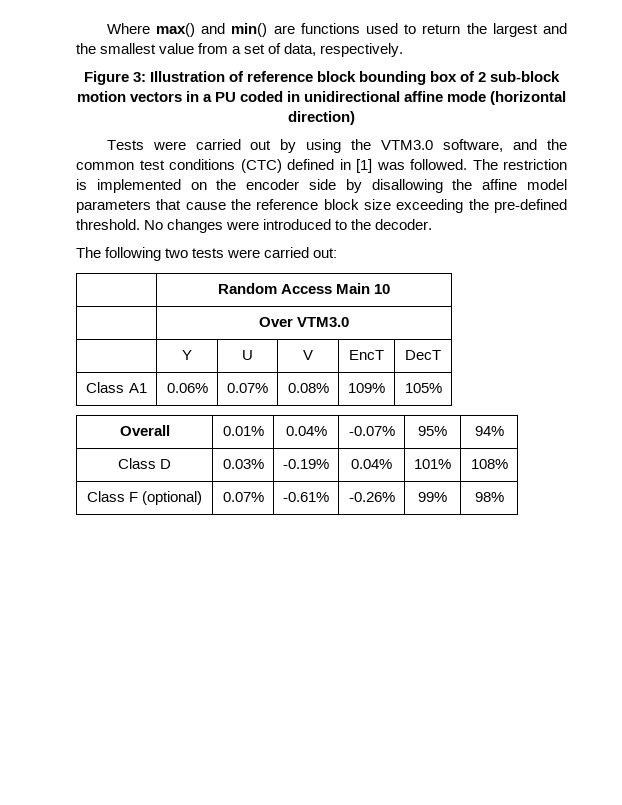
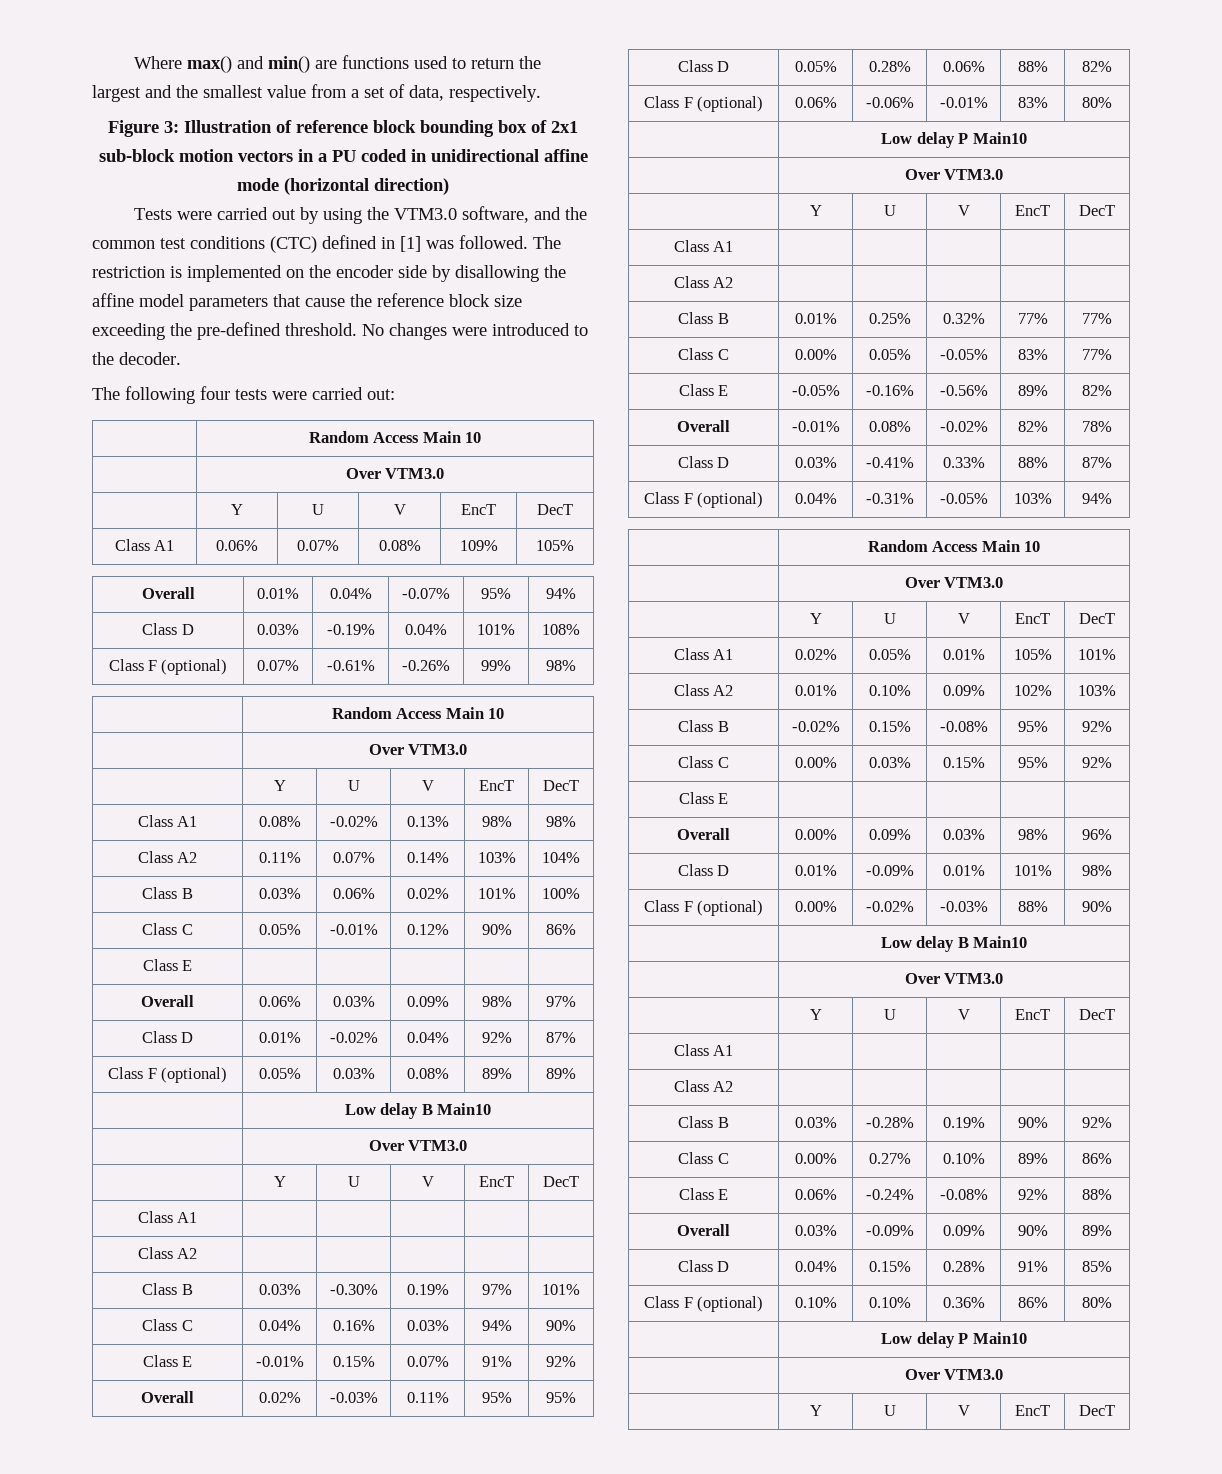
[478,72,487,82] 2 -> [551,121,578,133] 2x1
[165,248,189,258] two -> [200,386,230,400] four
(504, 497) none -> [331,707,505,719] [368,744,468,755] [273,780,286,791] [347,780,360,791] [421,780,434,791] [479,780,514,791] [543,780,579,791] [137,815,198,827] [258,816,301,827] [329,816,378,827] [406,816,449,827] [481,816,512,827] [546,816,576,827] [137,851,198,863] [258,852,301,863] [332,852,375,863] [406,852,449,863] [477,852,516,863] [542,852,580,863] [142,887,193,899] [258,888,301,899] [332,888,375,899] [406,888,449,899] [477,888,516,899] [542,888,580,899] [142,923,193,935] [258,924,301,935] [329,924,378,935] [406,924,449,935] [481,924,512,935] [546,924,576,935] [142,959,193,971] [141,995,194,1007] [258,996,301,1007] [332,996,375,1007] [406,996,449,1007] [481,996,512,1007] [546,996,576,1007] [141,1031,194,1043] [258,1032,301,1043] [329,1032,378,1043] [406,1032,449,1043] [481,1032,512,1043] [546,1032,576,1043] [108,1067,227,1083] [258,1068,301,1079] [332,1068,375,1079] [406,1068,449,1079] [481,1068,512,1079] [546,1068,576,1079] [344,1103,492,1119] [368,1140,468,1151] [273,1176,286,1187] [347,1176,360,1187] [421,1176,434,1187] [479,1176,514,1187] [543,1176,579,1187] [137,1211,198,1223] [137,1247,198,1259] [142,1283,193,1295] [258,1284,301,1295] [329,1284,378,1295] [406,1284,449,1295] [481,1284,512,1295] [542,1284,580,1295] [142,1319,193,1331] [258,1320,301,1331] [332,1320,375,1331] [406,1320,449,1331] [481,1320,512,1331] [546,1320,576,1331] [142,1355,193,1367] [255,1356,304,1367] [332,1356,375,1367] [406,1356,449,1367] [481,1356,512,1367] [546,1356,576,1367] [141,1391,194,1403] [258,1392,301,1403] [329,1392,378,1403] [406,1392,449,1403] [481,1392,512,1403] [546,1392,576,1403] [677,60,730,72] [794,61,837,72] [868,61,911,72] [942,61,985,72] [1017,61,1048,72] [1082,61,1112,72] [644,96,763,112] [794,97,837,108] [865,97,914,108] [939,97,988,108] [1017,97,1048,108] [1082,97,1112,108] [881,132,1027,148] [904,169,1004,180] [809,205,822,216] [883,205,896,216] [957,205,970,216] [1015,205,1050,216] [1079,205,1115,216] [673,240,734,252] [673,276,734,288] [678,312,729,324] [794,313,837,324] [868,313,911,324] [942,313,985,324] [1017,313,1048,324] [1082,313,1112,324] [678,348,729,360] [794,349,837,360] [868,349,911,360] [939,349,988,360] [1017,349,1048,360] [1082,349,1112,360] [678,384,729,396] [791,385,840,396] [865,385,914,396] [939,385,988,396] [1017,385,1048,396] [1082,385,1112,396] [677,420,730,432] [791,421,840,432] [868,421,911,432] [939,421,988,432] [1017,421,1048,432] [1082,421,1112,432] [677,456,730,468] [794,457,837,468] [865,457,914,468] [942,457,985,468] [1017,457,1048,468] [1082,457,1112,468] [644,492,763,508] [794,493,837,504] [865,493,914,504] [939,493,988,504] [1013,493,1052,504] [1082,493,1112,504] [867,540,1041,552] [904,577,1004,588] [809,613,822,624] [883,613,896,624] [957,613,970,624] [1015,613,1050,624] [1079,613,1115,624] [673,648,734,660] [794,649,837,660] [868,649,911,660] [942,649,985,660] [1013,649,1052,660] [1078,649,1116,660] [673,684,734,696] [794,685,837,696] [868,685,911,696] [942,685,985,696] [1013,685,1052,696] [1078,685,1116,696] [678,720,729,732] [791,721,840,732] [868,721,911,732] [939,721,988,732] [1017,721,1048,732] [1082,721,1112,732] [678,756,729,768] [794,757,837,768] [868,757,911,768] [942,757,985,768] [1017,757,1048,768] [1082,757,1112,768] [678,792,729,804] [677,828,730,840] [794,829,837,840] [868,829,911,840] [942,829,985,840] [1017,829,1048,840] [1082,829,1112,840] [677,864,730,876] [794,865,837,876] [865,865,914,876] [942,865,985,876] [1013,865,1052,876] [1082,865,1112,876] [644,900,763,916] [794,901,837,912] [865,901,914,912] [939,901,988,912] [1017,901,1048,912] [1082,901,1112,912] [880,936,1028,952] [904,973,1004,984] [809,1009,822,1020] [883,1009,896,1020] [957,1009,970,1020] [1015,1009,1050,1020] [1079,1009,1115,1020] [673,1044,734,1056] [673,1080,734,1092] [678,1116,729,1128] [794,1117,837,1128] [865,1117,914,1128] [942,1117,985,1128] [1017,1117,1048,1128] [1082,1117,1112,1128] [678,1152,729,1164] [794,1153,837,1164] [868,1153,911,1164] [942,1153,985,1164] [1017,1153,1048,1164] [1082,1153,1112,1164] [678,1188,729,1200] [794,1189,837,1200] [865,1189,914,1200] [939,1189,988,1200] [1017,1189,1048,1200] [1082,1189,1112,1200] [677,1224,730,1236] [794,1225,837,1236] [865,1225,914,1236] [942,1225,985,1236] [1017,1225,1048,1236] [1082,1225,1112,1236] [677,1260,730,1272] [794,1261,837,1272] [868,1261,911,1272] [942,1261,985,1272] [1017,1261,1048,1272] [1082,1261,1112,1272] [644,1296,763,1312] [794,1297,837,1308] [868,1297,911,1308] [942,1297,985,1308] [1017,1297,1048,1308] [1082,1297,1112,1308] [881,1332,1027,1348] [904,1369,1004,1380] [809,1405,822,1416] [883,1405,896,1416] [957,1405,970,1416] [1015,1405,1050,1416] [1079,1405,1115,1416] // | Random Access Main 10 // | Over VTM3.0 // | Y | U | V | EncT | DecT // Class A1 | 0.08% | -0.02% | 0.13% | 98% | 98% // Class A2 | 0.11% | 0.07% | 0.14% | 103% | 104% // Class B | 0.03% | 0.06% | 0.02% | 101% | 100% // Class C | 0.05% | -0.01% | 0.12% | 90% | 86% // Class E | | | | | // Overall | 0.06% | 0.03% | 0.09% | 98% | 97% // Class D | 0.01% | -0.02% | 0.04% | 92% | 87% // Class F (optional) | 0.05% | 0.03% | 0.08% | 89% | 89% // | Low delay B Main10 // | Over VTM3.0 // | Y | U | V | EncT | DecT // Class A1 | | | | | // Class A2 | | | | | // Class B | 0.03% | -0.30% | 0.19% | 97% | 101% // Class C | 0.04% | 0.16% | 0.03% | 94% | 90% // Class E | -0.01% | 0.15% | 0.07% | 91% | 92% // Overall | 0.02% | -0.03% | 0.11% | 95% | 95% // Class D | 0.05% | 0.28% | 0.06% | 88% | 82% // Class F (optional) | 0.06% | -0.06% | -0.01% | 83% | 80% // | Low delay P Main10 // | Over VTM3.0 // | Y | U | V | EncT | DecT // Class A1 | | | | | // Class A2 | | | | | // Class B | 0.01% | 0.25% | 0.32% | 77% | 77% // Class C | 0.00% | 0.05% | -0.05% | 83% | 77% // Class E | -0.05% | -0.16% | -0.56% | 89% | 82% // Overall | -0.01% | 0.08% | -0.02% | 82% | 78% // Class D | 0.03% | -0.41% | 0.33% | 88% | 87% // Class F (optional) | 0.04% | -0.31% | -0.05% | 103% | 94% // | Random Access Main 10 // | Over VTM3.0 // | Y | U | V | EncT | DecT // Class A1 | 0.02% | 0.05% | 0.01% | 105% | 101% // Class A2 | 0.01% | 0.10% | 0.09% | 102% | 103% // Class B | -0.02% | 0.15% | -0.08% | 95% | 92% // Class C | 0.00% | 0.03% | 0.15% | 95% | 92% // Class E | | | | | // Overall | 0.00% | 0.09% | 0.03% | 98% | 96% // Class D | 0.01% | -0.09% | 0.01% | 101% | 98% // Class F (optional) | 0.00% | -0.02% | -0.03% | 88% | 90% // | Low delay B Main10 // | Over VTM3.0 // | Y | U | V | EncT | DecT // Class A1 | | | | | // Class A2 | | | | | // Class B | 0.03% | -0.28% | 0.19% | 90% | 92% // Class C | 0.00% | 0.27% | 0.10% | 89% | 86% // Class E | 0.06% | -0.24% | -0.08% | 92% | 88% // Overall | 0.03% | -0.09% | 0.09% | 90% | 89% // Class D | 0.04% | 0.15% | 0.28% | 91% | 85% // Class F (optional) | 0.10% | 0.10% | 0.36% | 86% | 80% // | Low delay P Main10 // | Over VTM3.0 // | Y | U | V | EncT | DecT

